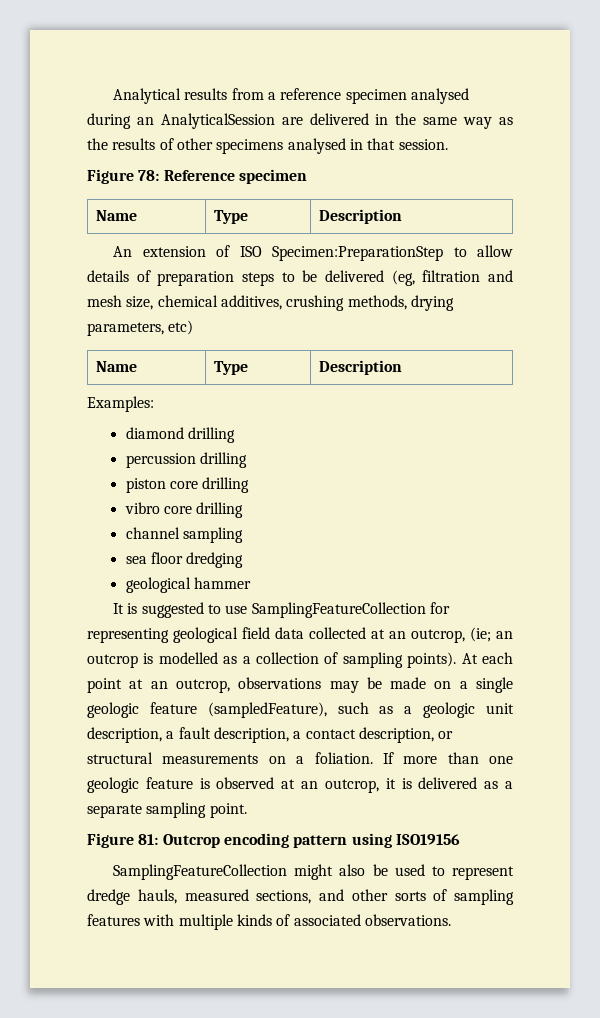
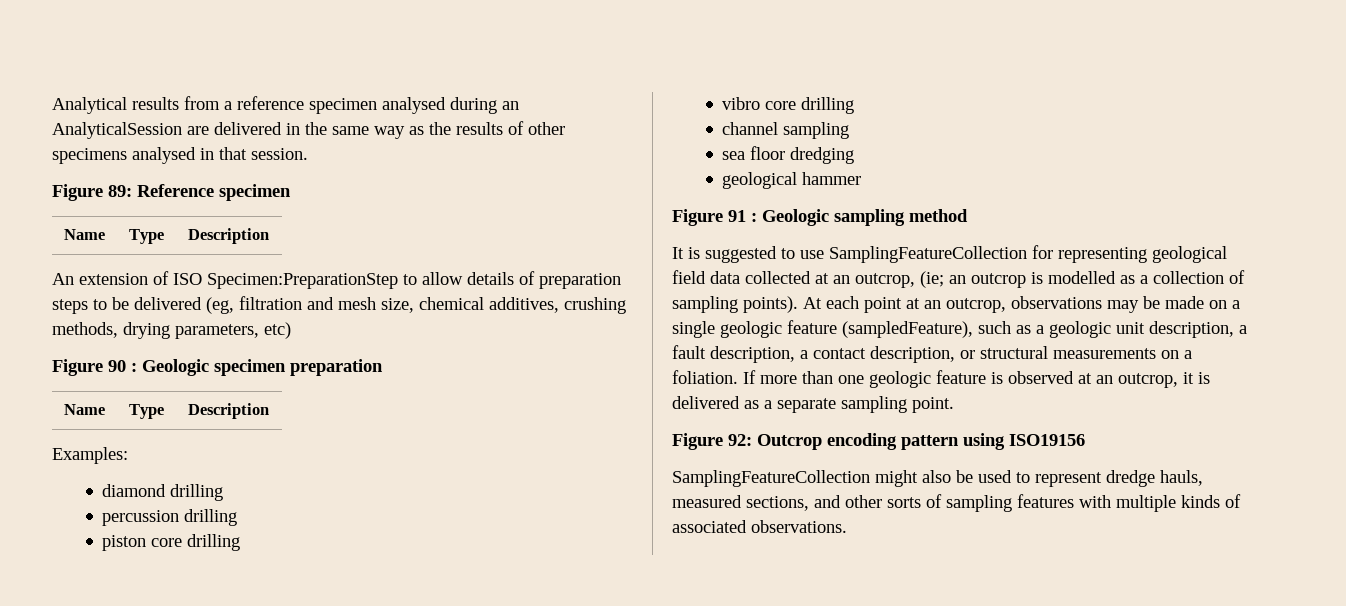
[138,170,160,181] 78: -> [108,185,132,197] 89:
(194, 327) none -> [52,359,383,376] // Figure 90 : Geologic specimen preparation
(252, 583) none -> [672,209,968,226] // Figure 91 : Geologic sampling method
[138,834,159,845] 81: -> [728,434,752,446] 92:

